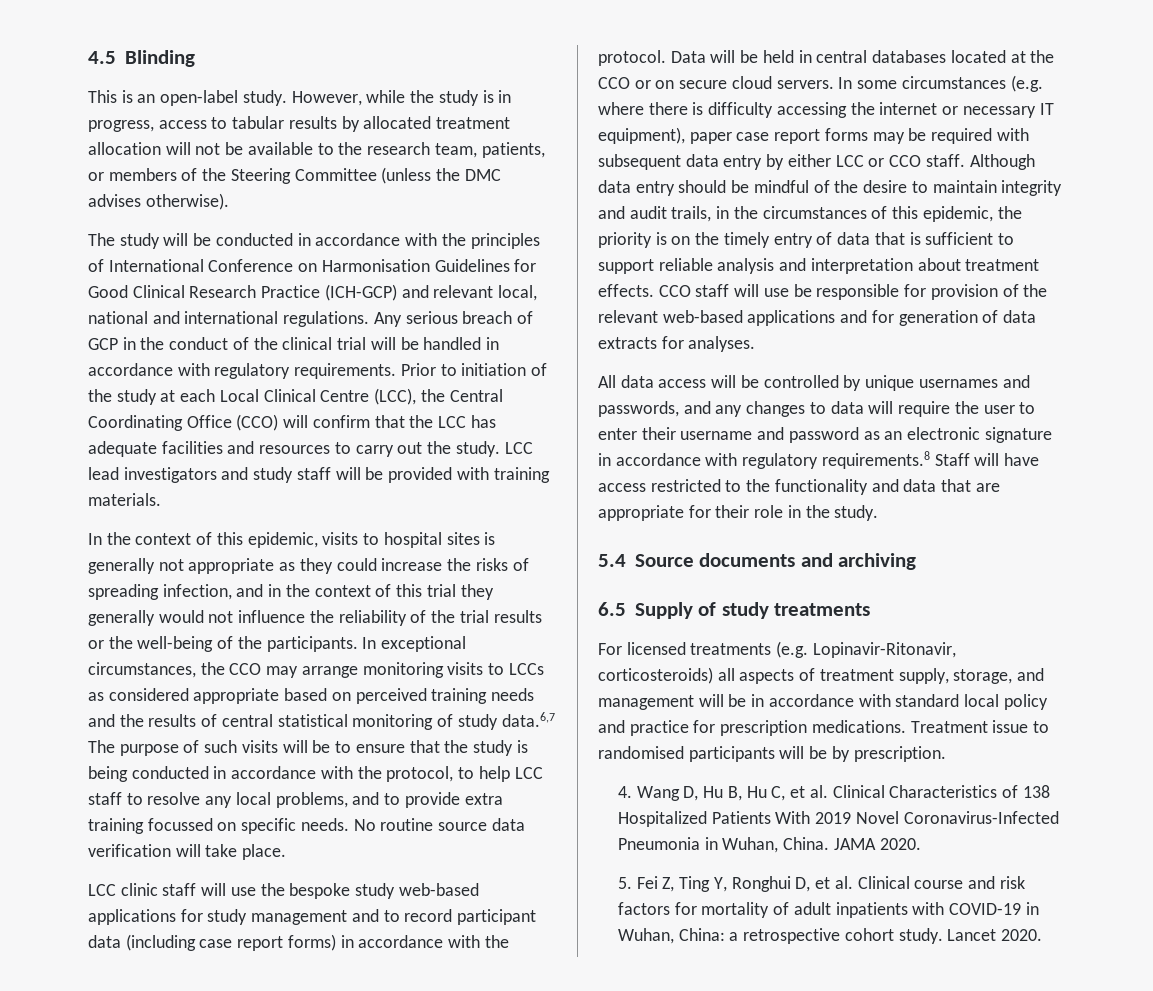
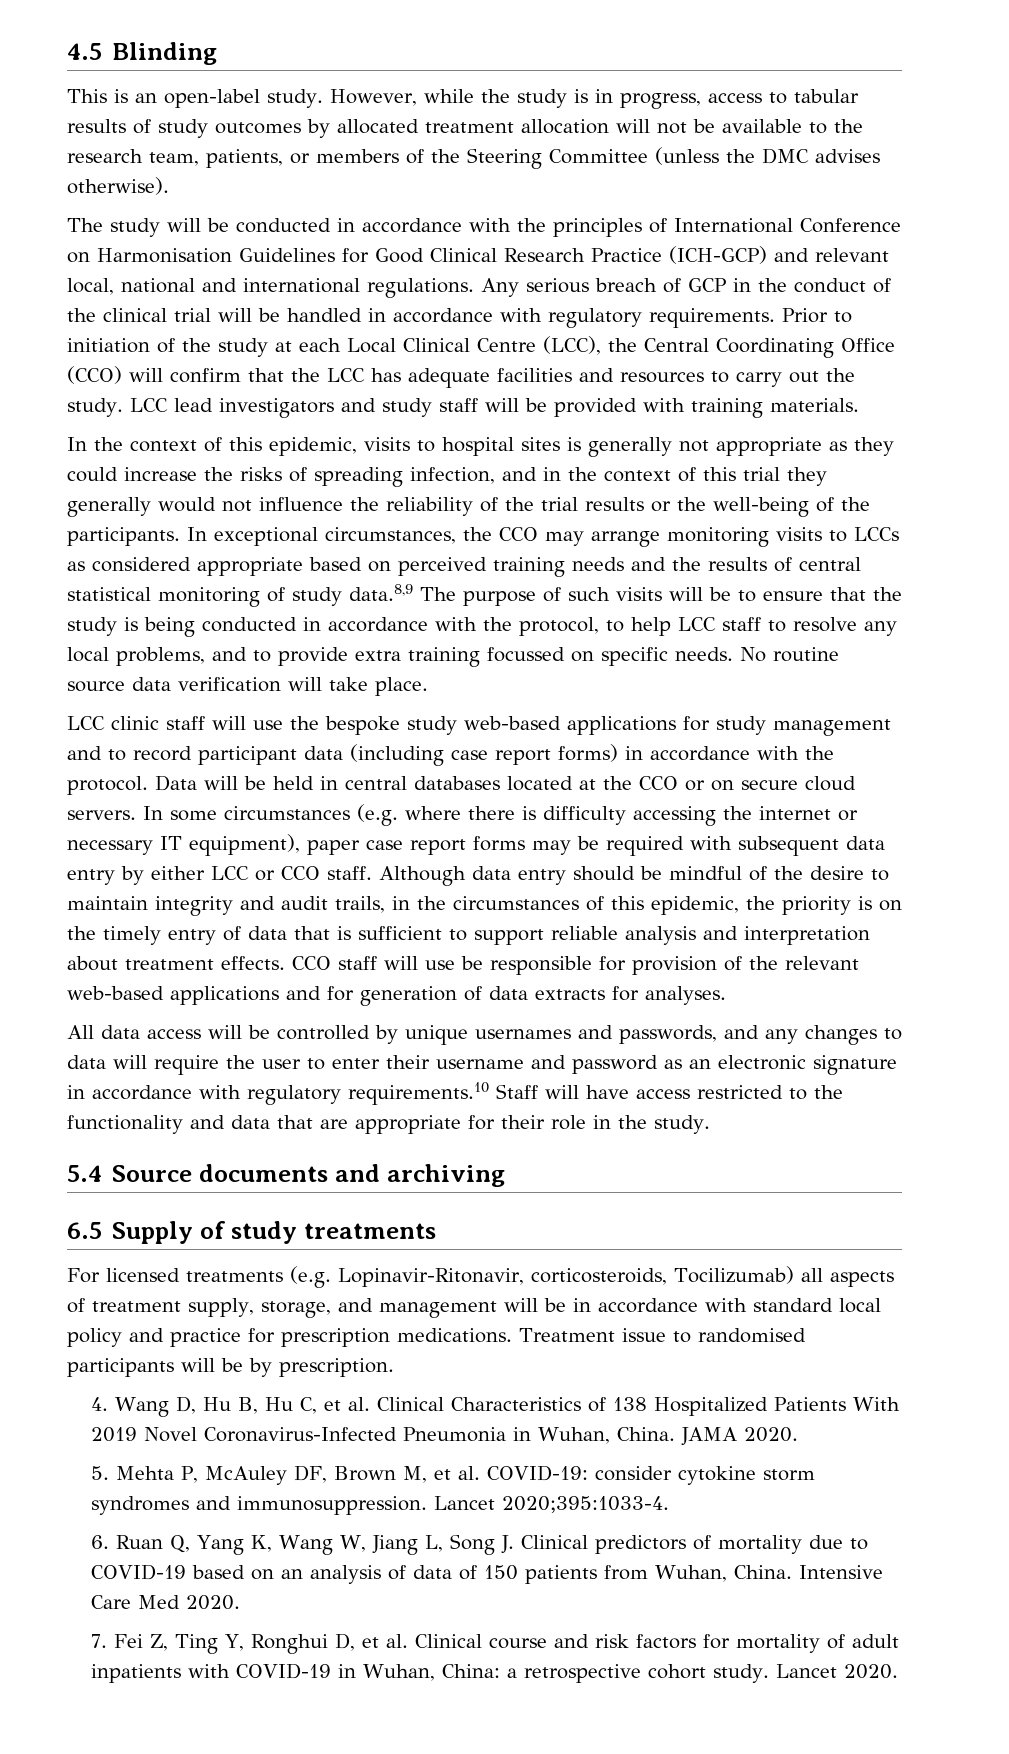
(337, 122) none -> [133,119,301,138] of study outcomes
[501,712,555,727] data.6,7 -> [349,584,413,601] data.8,9
[821,451,930,469] requirements.8 -> [348,1082,489,1105] requirements.10
[598,667,713,684] corticosteroids) -> [530,1266,794,1285] corticosteroids, Tocilizumab)
(633, 883) none -> [115,1465,815,1485] [90,1496,669,1515] [90,1534,868,1555] [90,1564,883,1584] [90,1595,240,1610] [90,1634,107,1648] Mehta P, McAuley DF, Brown M, et al. COVID-19: consider cytokine storm syndromes and immunosuppression. Lancet 2020;395:1033-4. // 6. Ruan Q, Yang K, Wang W, Jiang L, Song J. Clinical predictors of mortality due to COVID-19 based on an analysis of data of 150 patients from Wuhan, China. Intensive Care Med 2020. // 7.

